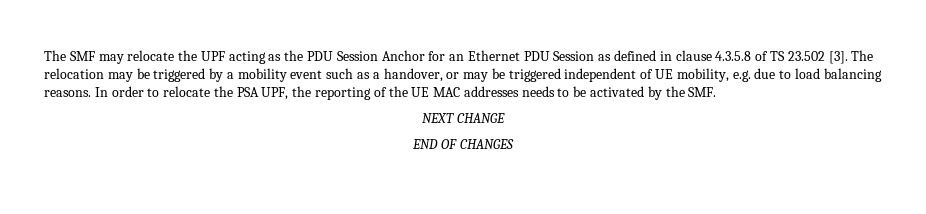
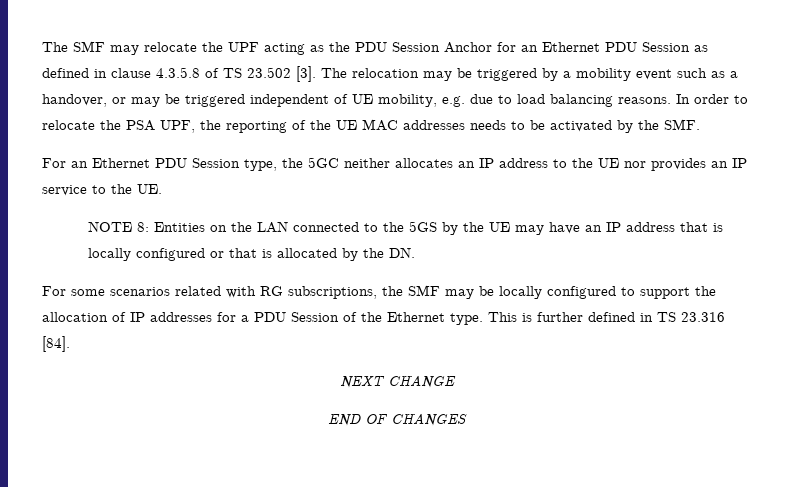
(717, 92) none -> [42,157,747,171] [42,184,162,196] [87,221,723,235] [87,247,415,261] [42,285,716,299] [42,312,725,325] [42,336,70,352] // For an Ethernet PDU Session type, the 5GC neither allocates an IP address to the UE nor provides an IP service to the UE. // NOTE 8: Entities on the LAN connected to the 5GS by the UE may have an IP address that is locally configured or that is allocated by the DN. // For some scenarios related with RG subscriptions, the SMF may be locally configured to support the allocation of IP addresses for a PDU Session of the Ethernet type. This is further defined in TS 23.316 [84].

